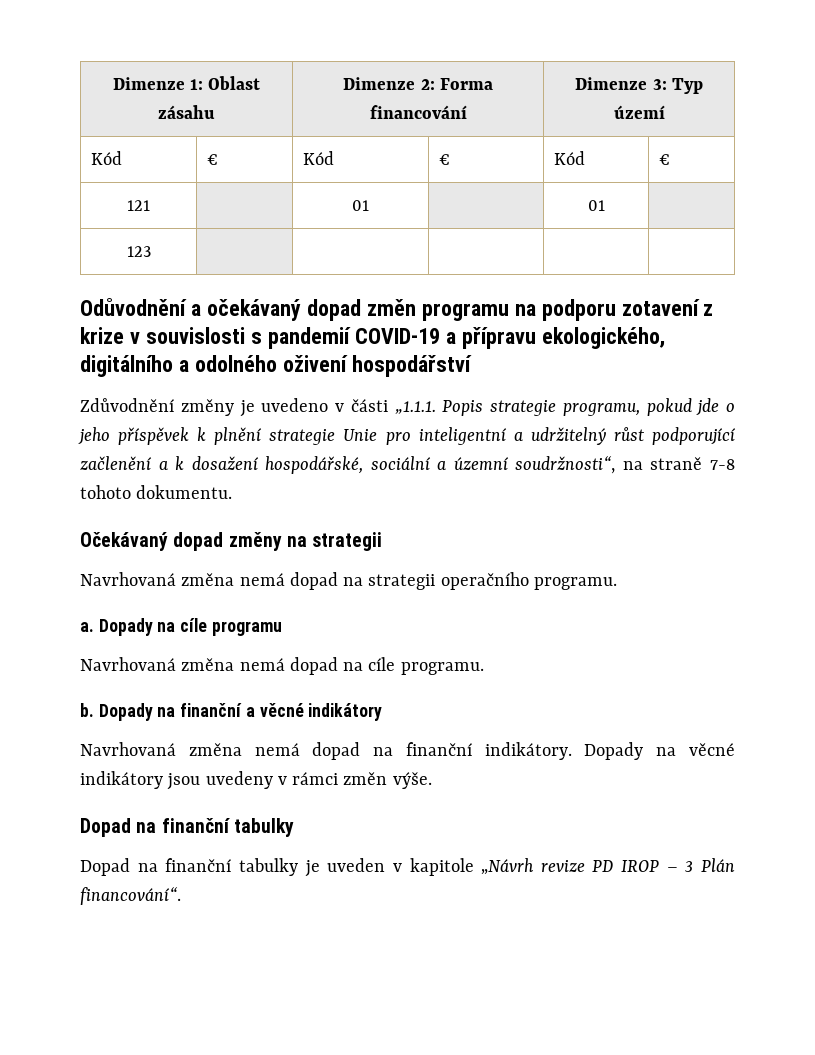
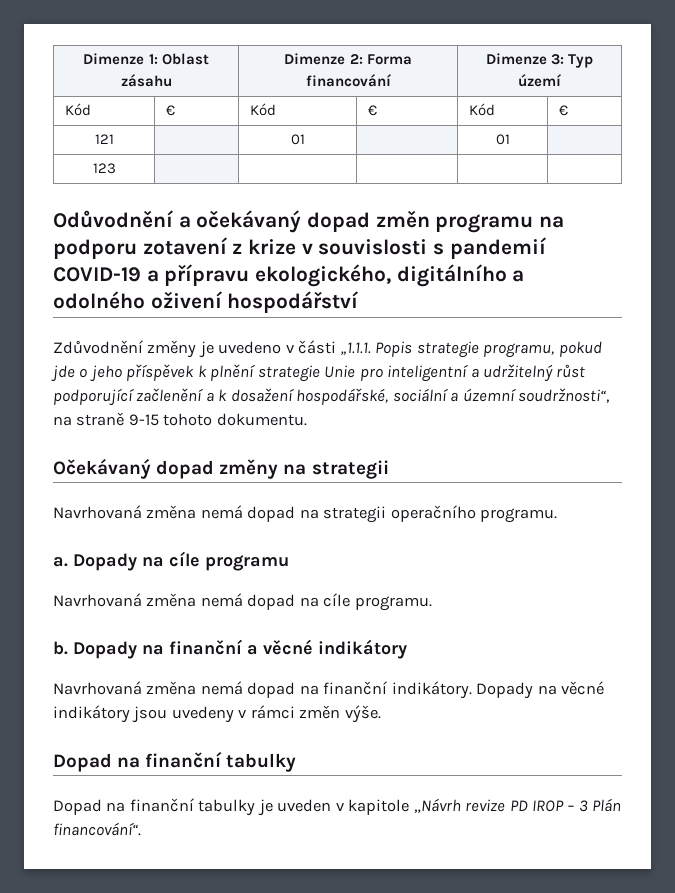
[710,459,735,470] 7-8 -> [128,414,159,426] 9-15

